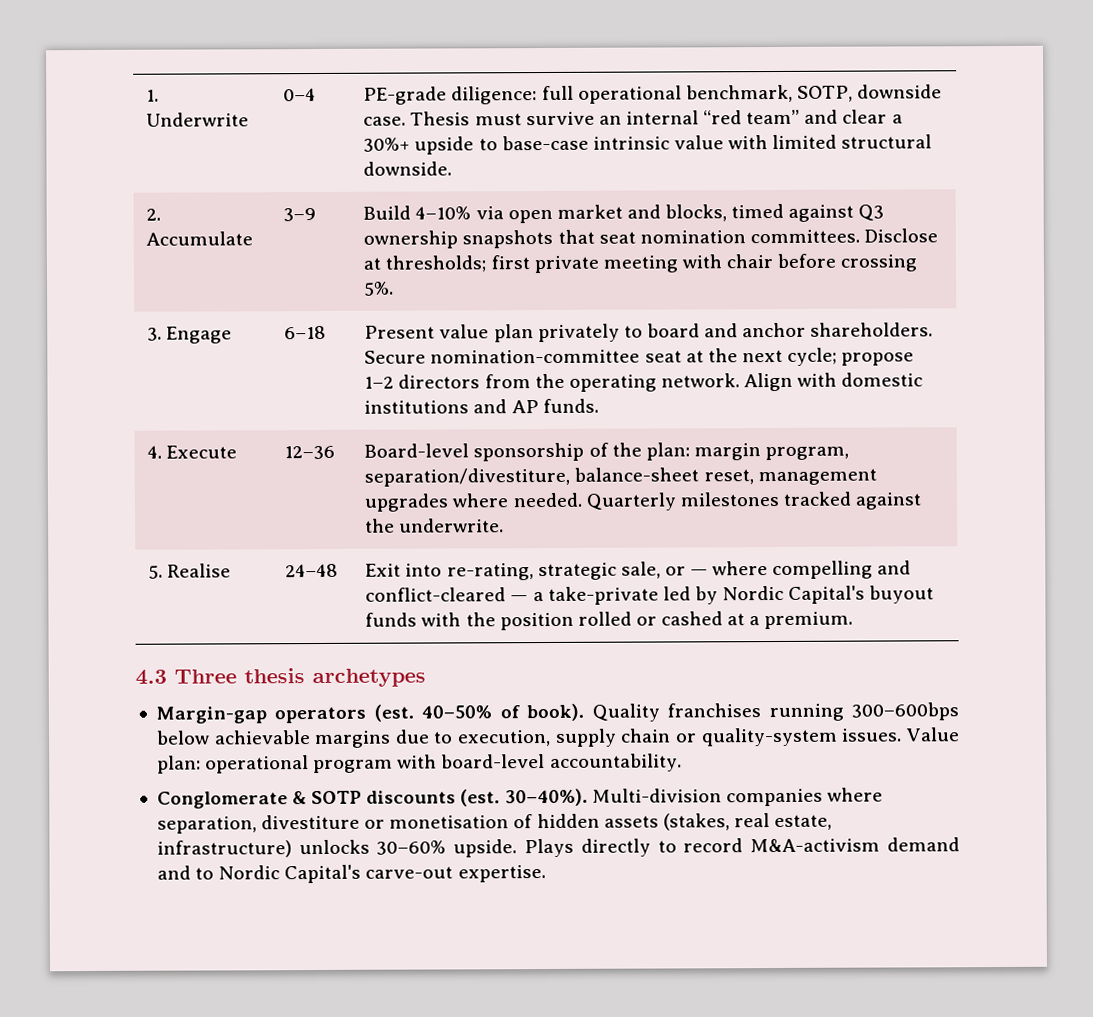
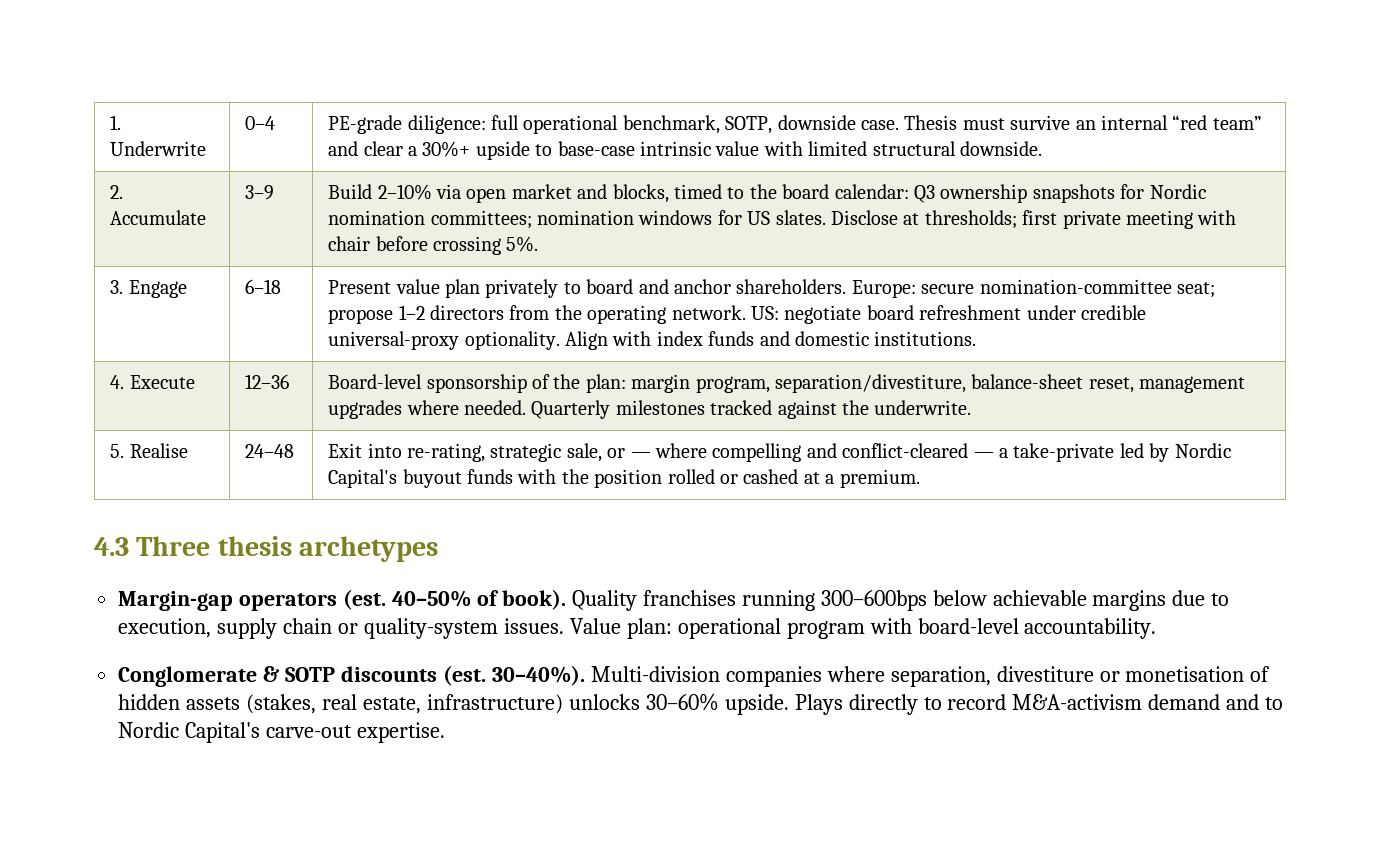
[415,206,472,220] 4–10% -> [377,184,432,200] 2–10%
[788,204,885,222] [363,229,860,249] against Q3 ownership snapshots that seat nomination committees. -> [727,184,1206,203] [328,210,826,229] to the board calendar: Q3 ownership snapshots for Nordic nomination committees; nomination windows for US slates.
[364,347,838,366] Secure nomination-committee seat at the next cycle; -> [851,279,1216,298] Europe: secure nomination-committee seat;
[744,372,924,392] [364,398,599,414] Align with domestic institutions and AP funds. -> [751,305,1147,324] [328,331,977,350] US: negotiate board refreshment under credible universal-proxy optionality. Align with index funds and domestic institutions.

